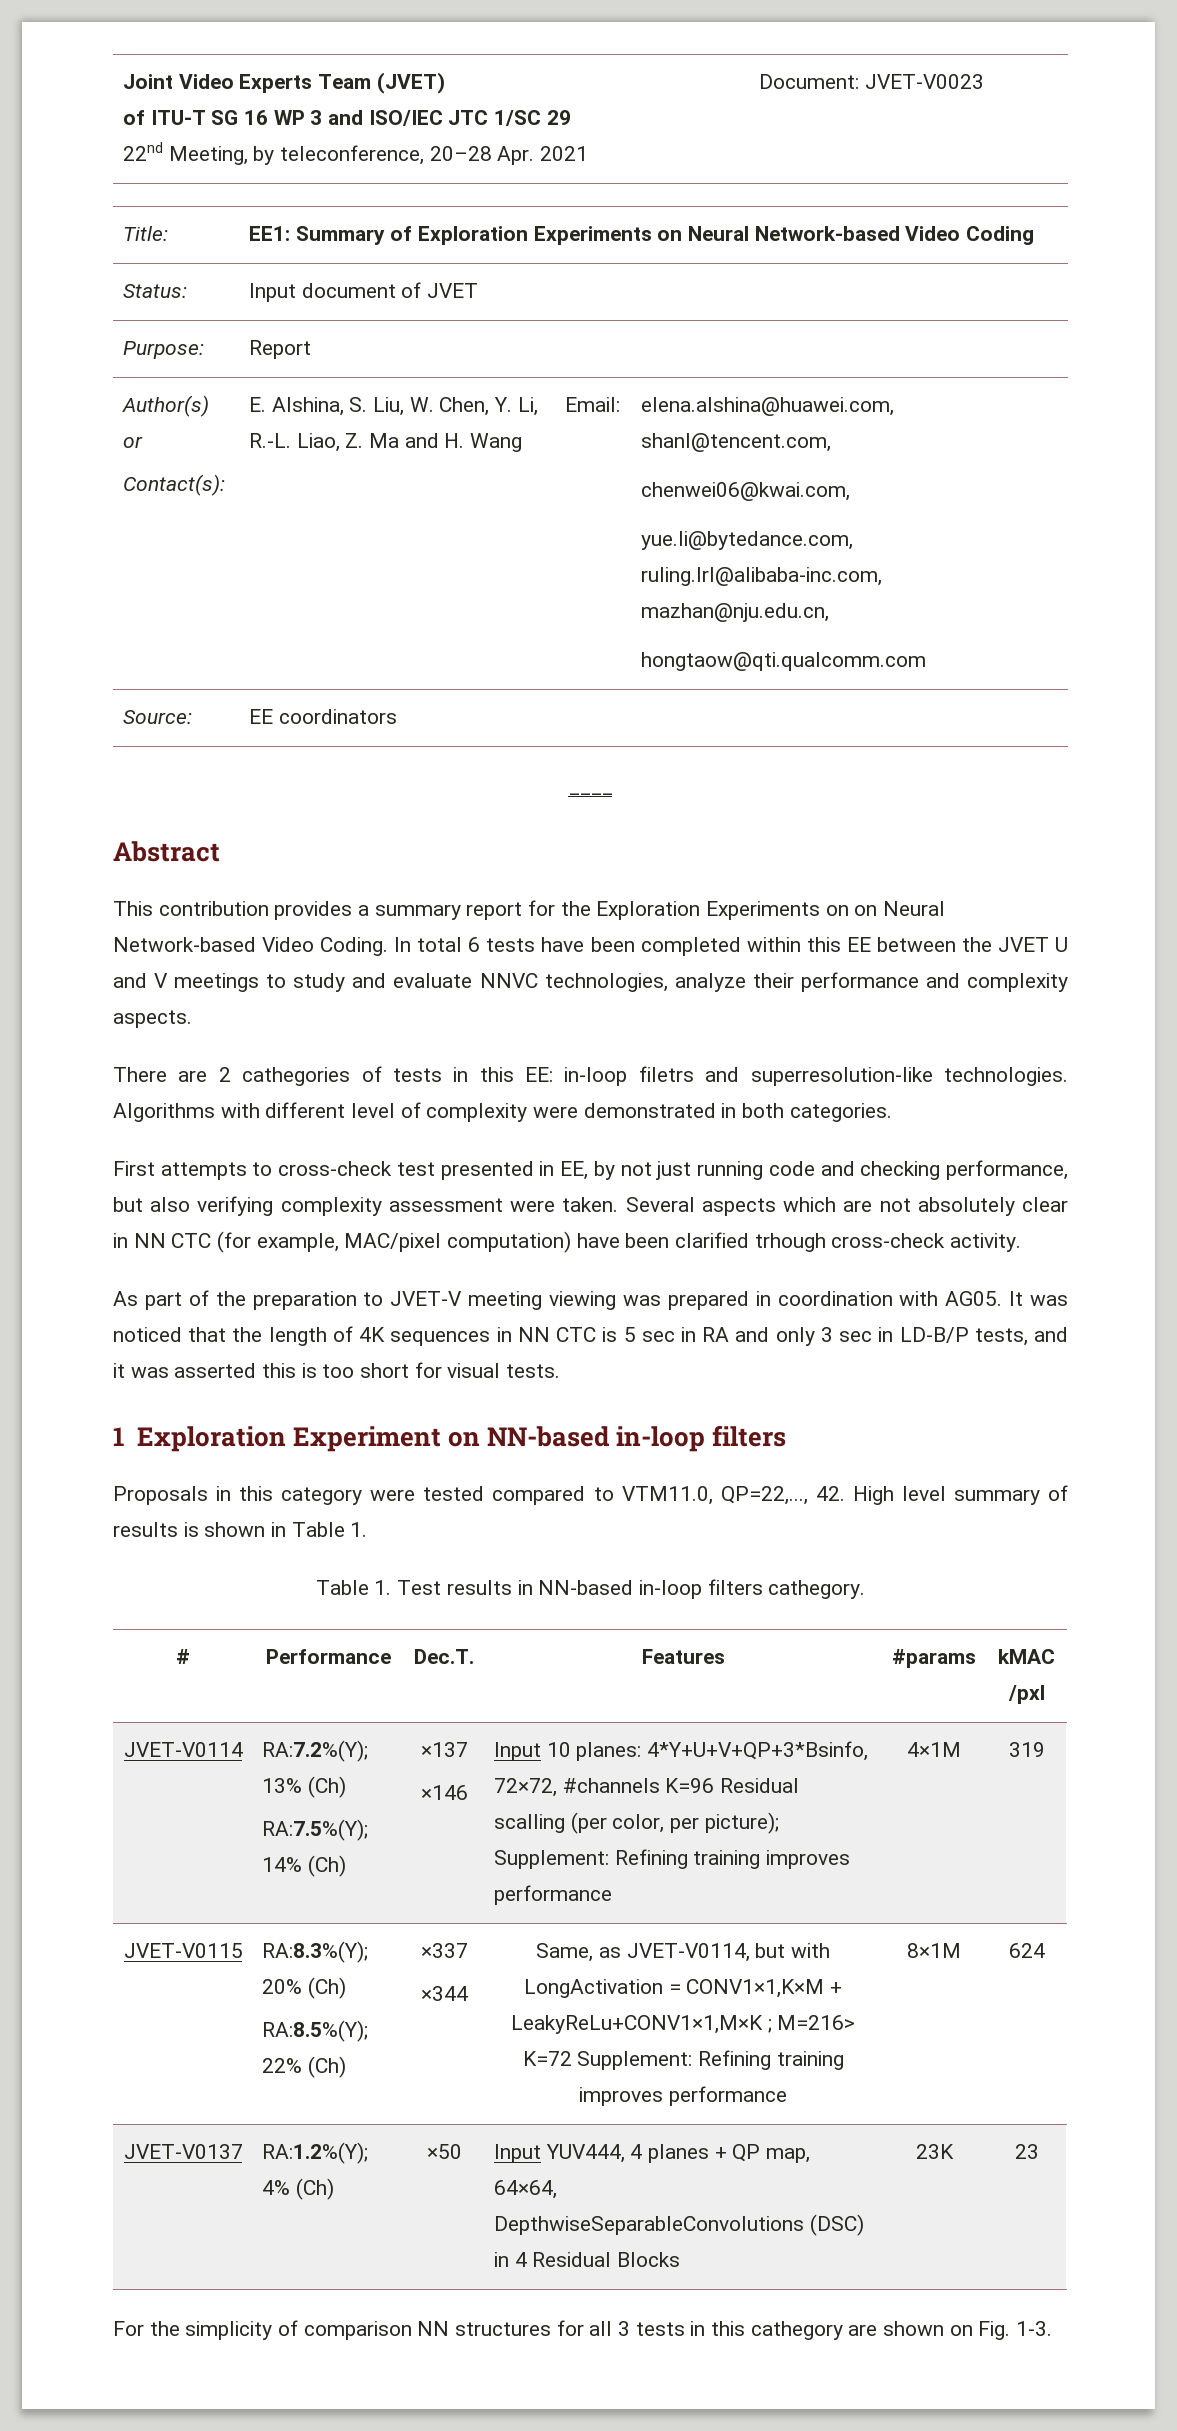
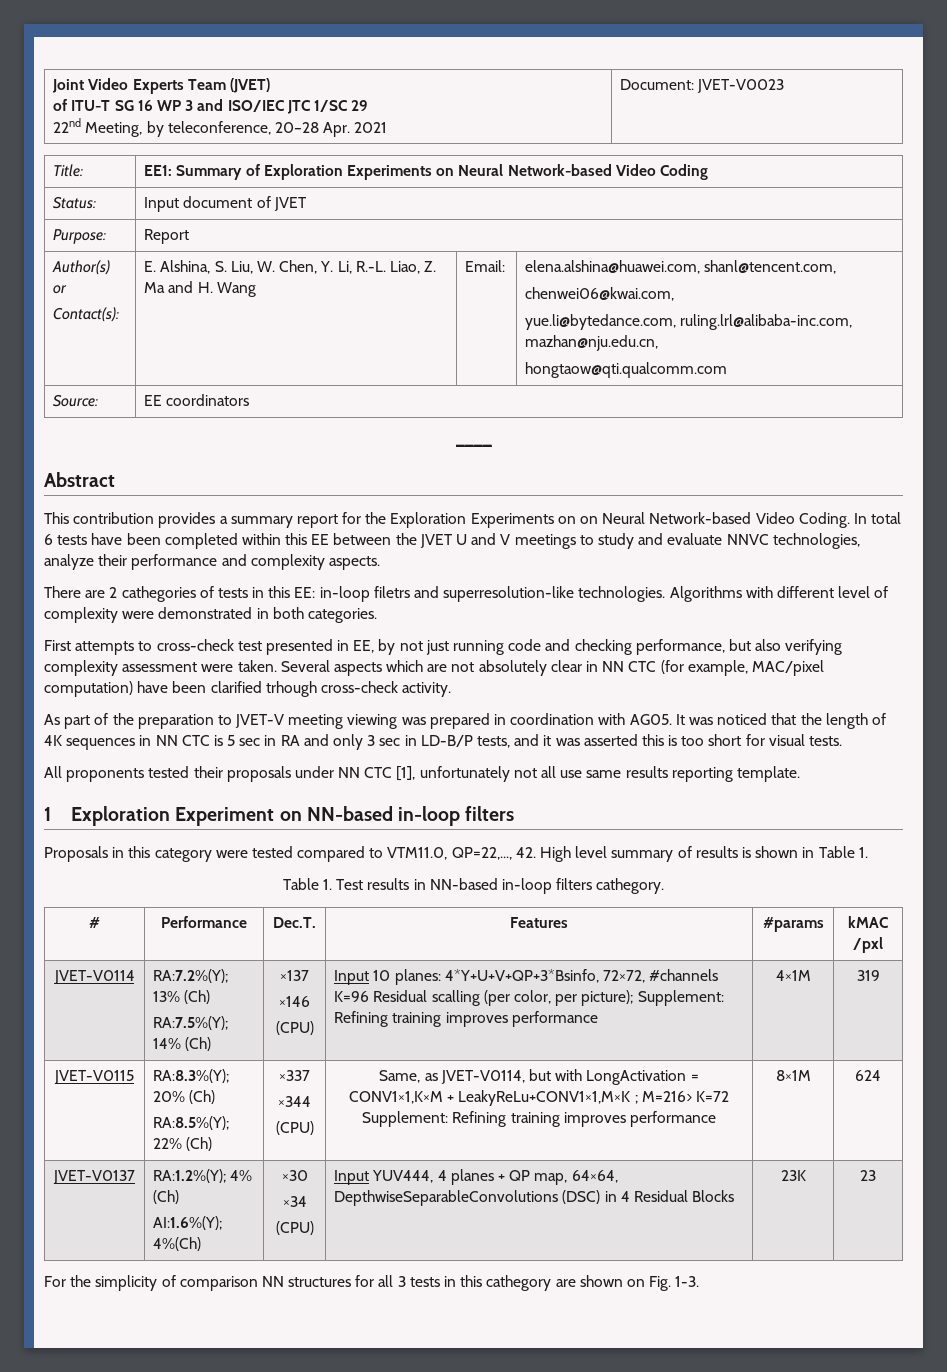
(561, 1371) none -> [44,766,800,782] // All proponents tested their proposals under NN CTC [1], unfortunately not all use same results reporting template.
(468, 1792) none -> [275,1021,314,1035] // (CPU)
(468, 1993) none -> [275,1121,314,1135] // (CPU)
[426,2144,462,2159] | ×50 -> [153,1216,223,1230] [153,1237,202,1251] [281,1170,308,1181] [282,1196,307,1207] [275,1221,314,1235] // AI:1.6%(Y); 4%(Ch) | ×30 // ×34 // (CPU)

